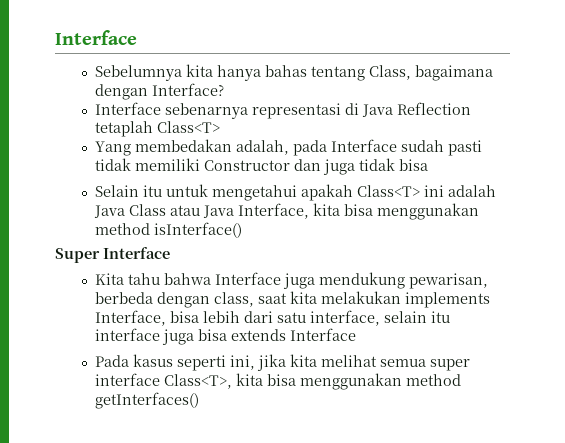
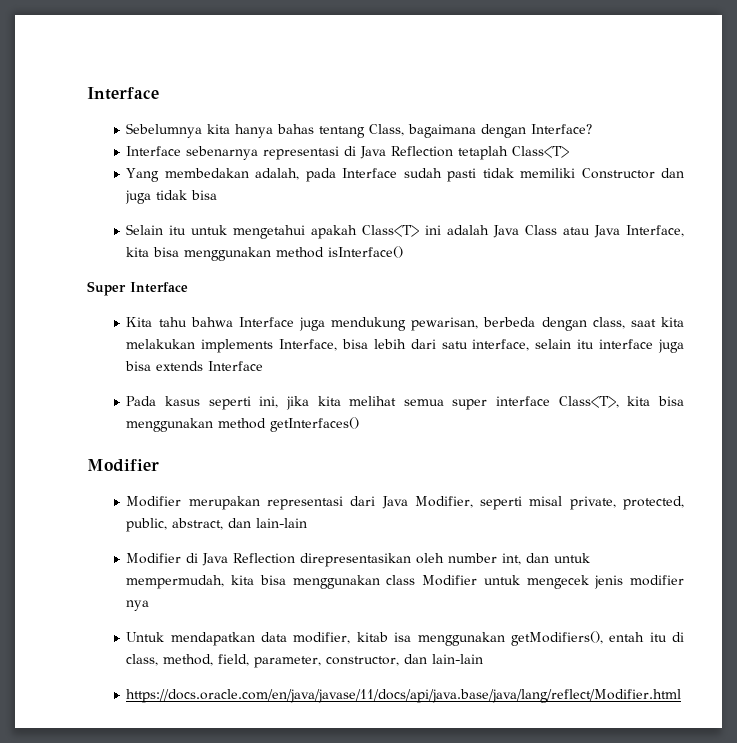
(200, 400) none -> [87,459,159,472] [126,496,685,510] [126,518,308,532] [126,553,591,567] [126,575,685,589] [126,600,150,611] [126,631,684,646] [126,654,484,668] [126,689,682,703] // Modifier // Modifier merupakan representasi dari Java Modifier, seperti misal private, protected, public, abstract, dan lain-lain // Modifier di Java Reflection direpresentasikan oleh number int, dan untuk mempermudah, kita bisa menggunakan class Modifier untuk mengecek jenis modifier nya // Untuk mendapatkan data modifier, kitab isa menggunakan getModifiers(), entah itu di class, method, field, parameter, constructor, dan lain-lain // https://docs.oracle.com/en/java/javase/11/docs/api/java.base/java/lang/reflect/Modifier.html

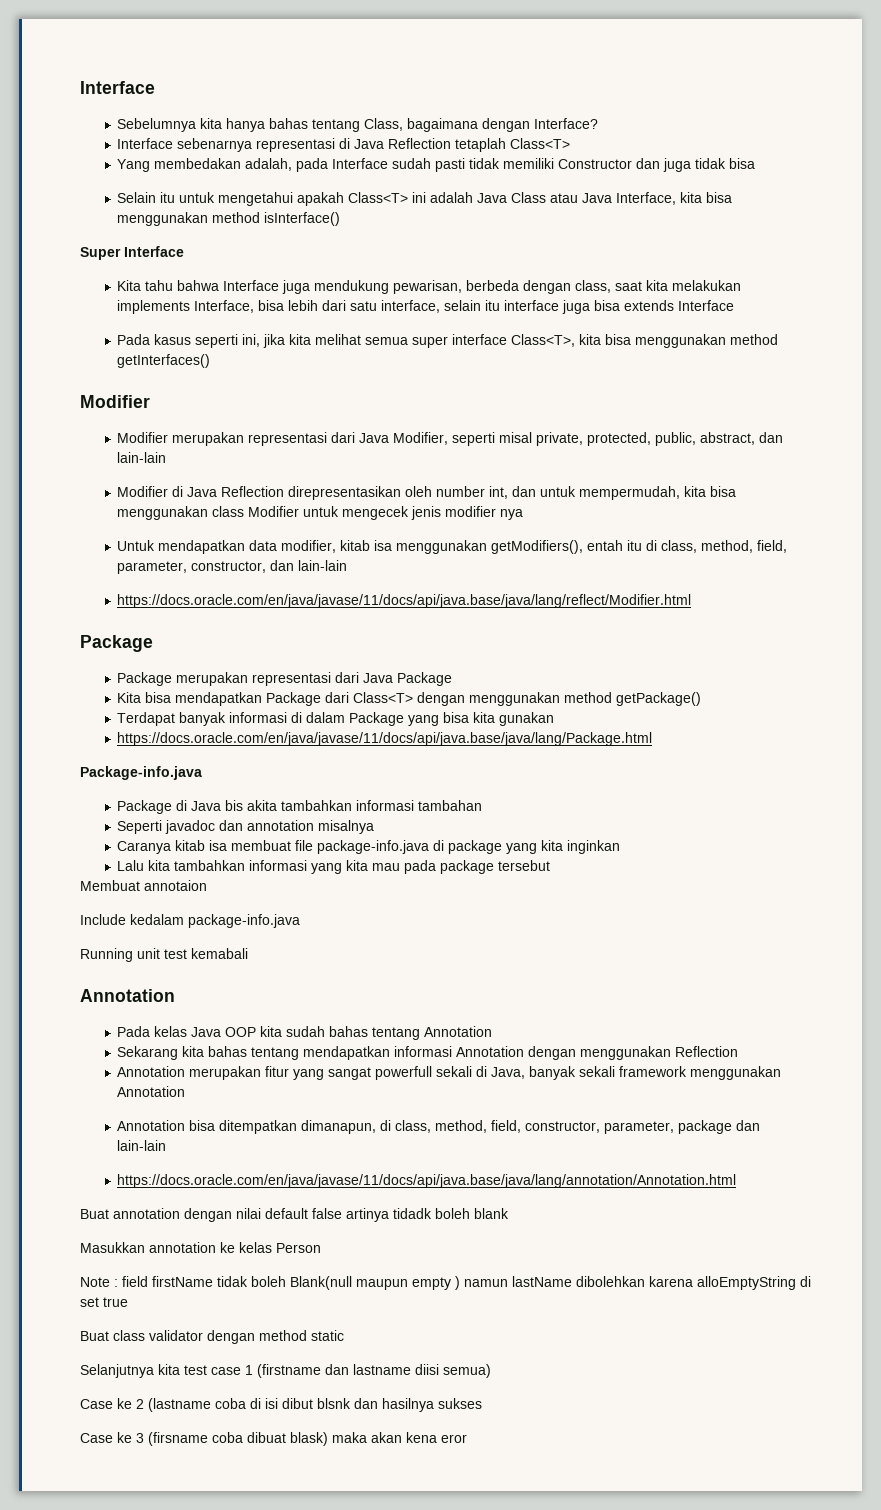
(682, 696) none -> [80,635,153,652] [117,672,453,686] [117,692,702,706] [117,712,555,726] [117,732,653,746] [80,766,202,780] [117,800,483,814] [117,820,375,834] [117,840,621,854] [117,860,551,874] [80,880,207,891] [80,914,300,928] [80,948,248,962] [80,989,175,1002] [117,1026,493,1040] [117,1046,739,1060] [117,1066,782,1080] [117,1086,186,1097] [117,1120,761,1134] [117,1140,167,1151] [117,1174,737,1188] [80,1208,509,1222] [80,1242,321,1253] [80,1276,811,1290] [80,1297,128,1307] [80,1330,344,1344] [80,1364,491,1378] [80,1398,482,1412] [80,1432,467,1446] // Package // Package merupakan representasi dari Java Package // Kita bisa mendapatkan Package dari Class<T> dengan menggunakan method getPackage() // Terdapat banyak informasi di dalam Package yang bisa kita gunakan // https://docs.oracle.com/en/java/javase/11/docs/api/java.base/java/lang/Package.html // Package-info.java // Package di Java bis akita tambahkan informasi tambahan // Seperti javadoc dan annotation misalnya // Caranya kitab isa membuat file package-info.java di package yang kita inginkan // Lalu kita tambahkan informasi yang kita mau pada package tersebut // Membuat annotaion // Include kedalam package-info.java // Running unit test kemabali // Annotation // Pada kelas Java OOP kita sudah bahas tentang Annotation // Sekarang kita bahas tentang mendapatkan informasi Annotation dengan menggunakan Reflection // Annotation merupakan fitur yang sangat powerfull sekali di Java, banyak sekali framework menggunakan Annotation // Annotation bisa ditempatkan dimanapun, di class, method, field, constructor, parameter, package dan lain-lain // https://docs.oracle.com/en/java/javase/11/docs/api/java.base/java/lang/annotation/Annotation.html // Buat annotation dengan nilai default false artinya tidadk boleh blank // Masukkan annotation ke kelas Person // Note : field firstName tidak boleh Blank(null maupun empty ) namun lastName dibolehkan karena alloEmptyString di set true // Buat class validator dengan method static // Selanjutnya kita test case 1 (firstname dan lastname diisi semua) // Case ke 2 (lastname coba di isi dibut blsnk dan hasilnya sukses // Case ke 3 (firsname coba dibuat blask) maka akan kena eror

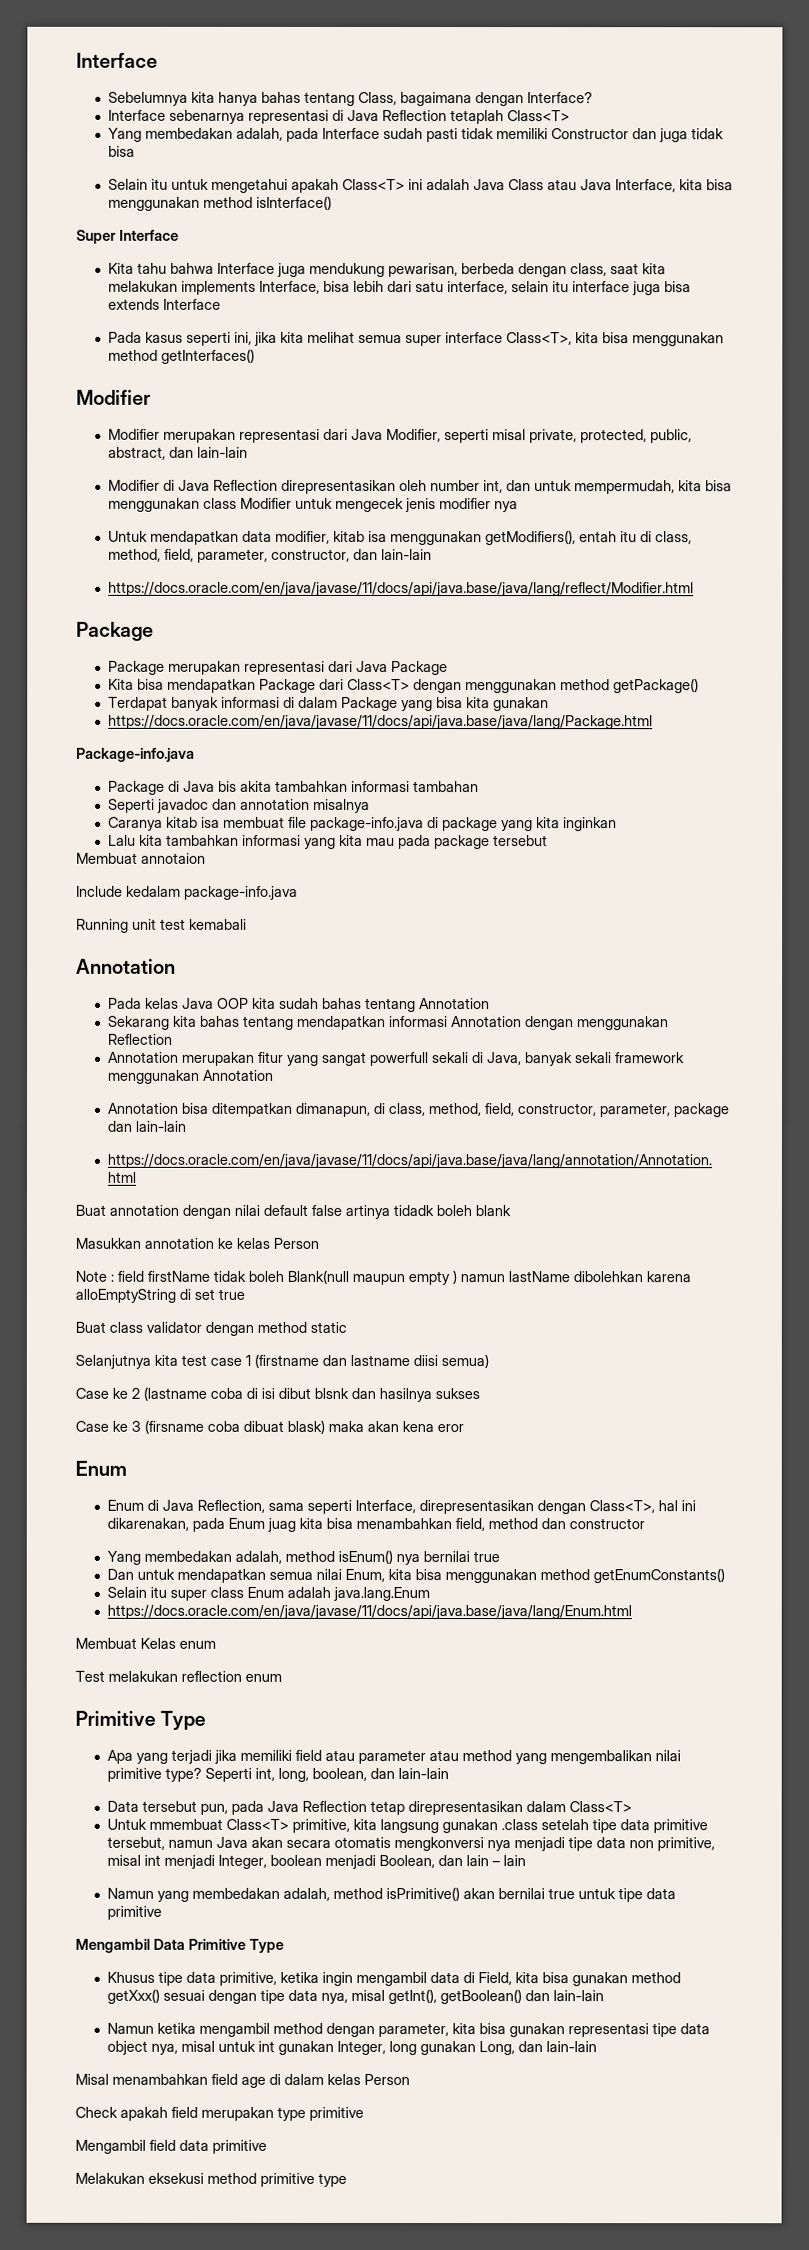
(467, 1438) none -> [75,1460,127,1476] [107,1499,697,1515] [107,1517,646,1532] [107,1549,501,1566] [107,1568,726,1584] [107,1586,431,1602] [107,1604,633,1620] [75,1637,216,1649] [75,1670,282,1682] [75,1710,207,1730] [107,1749,682,1765] [107,1767,450,1782] [107,1800,633,1816] [107,1818,709,1834] [107,1836,716,1852] [107,1854,527,1869] [107,1886,677,1903] [107,1905,163,1920] [75,1938,284,1953] [107,1971,682,1987] [107,1988,605,2005] [107,2022,711,2038] [107,2040,598,2056] [75,2073,410,2088] [75,2106,364,2121] [75,2139,267,2154] [75,2172,347,2187] // Enum // Enum di Java Reflection, sama seperti Interface, direpresentasikan dengan Class<T>, hal ini dikarenakan, pada Enum juag kita bisa menambahkan field, method dan constructor // Yang membedakan adalah, method isEnum() nya bernilai true // Dan untuk mendapatkan semua nilai Enum, kita bisa menggunakan method getEnumConstants() // Selain itu super class Enum adalah java.lang.Enum // https://docs.oracle.com/en/java/javase/11/docs/api/java.base/java/lang/Enum.html // Membuat Kelas enum // Test melakukan reflection enum // Primitive Type // Apa yang terjadi jika memiliki field atau parameter atau method yang mengembalikan nilai primitive type? Seperti int, long, boolean, dan lain-lain // Data tersebut pun, pada Java Reflection tetap direpresentasikan dalam Class<T> // Untuk mmembuat Class<T> primitive, kita langsung gunakan .class setelah tipe data primitive tersebut, namun Java akan secara otomatis mengkonversi nya menjadi tipe data non primitive, misal int menjadi Integer, boolean menjadi Boolean, dan lain – lain // Namun yang membedakan adalah, method isPrimitive() akan bernilai true untuk tipe data primitive // Mengambil Data Primitive Type // Khusus tipe data primitive, ketika ingin mengambil data di Field, kita bisa gunakan method getXxx() sesuai dengan tipe data nya, misal getInt(), getBoolean() dan lain-lain // Namun ketika mengambil method dengan parameter, kita bisa gunakan representasi tipe data object nya, misal untuk int gunakan Integer, long gunakan Long, dan lain-lain // Misal menambahkan field age di dalam kelas Person // Check apakah field merupakan type primitive // Mengambil field data primitive // Melakukan eksekusi method primitive type

